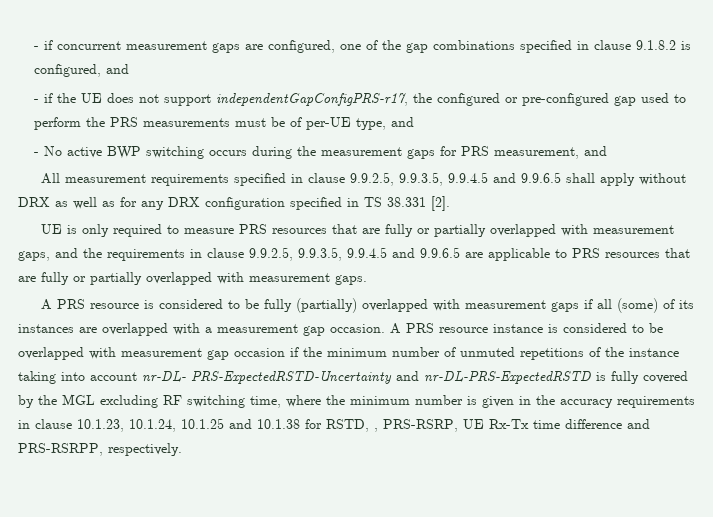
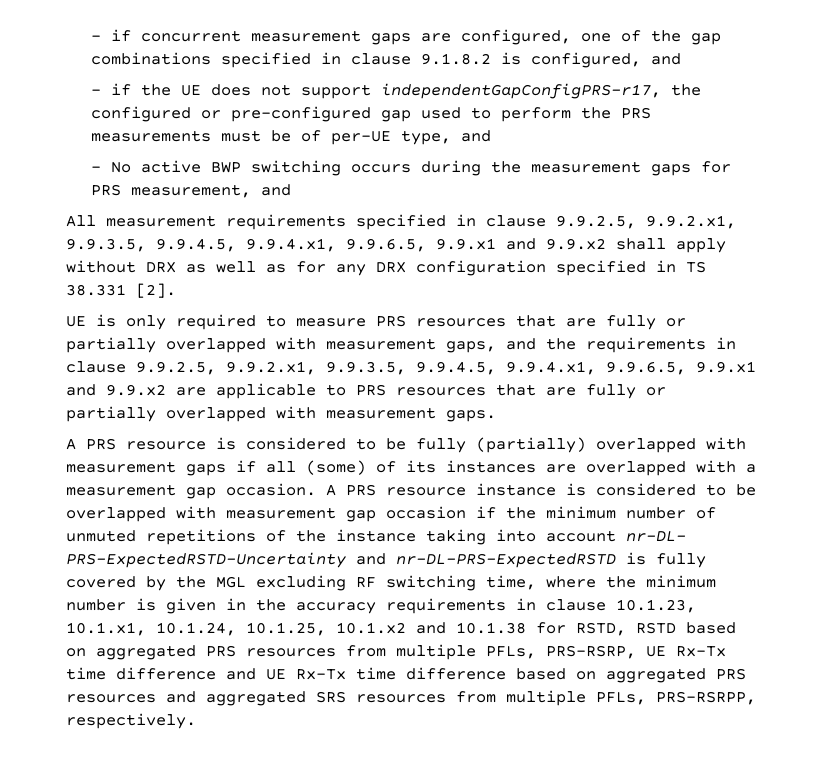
[398,172,561,186] 9.9.3.5, 9.9.4.5 and 9.9.6.5 -> [646,215,736,229] [66,238,606,252] 9.9.2.x1, 9.9.3.5, 9.9.4.5, 9.9.4.x1, 9.9.6.5, 9.9.x1 and 9.9.x2
[298,247,460,261] 9.9.3.5, 9.9.4.5 and 9.9.6.5 -> [226,361,756,375] [66,384,166,396] 9.9.2.x1, 9.9.3.5, 9.9.4.5, 9.9.4.x1, 9.9.6.5, 9.9.x1 and 9.9.x2
[129,418,378,432] 10.1.24, 10.1.25 and 10.1.38 for RSTD, , -> [66,622,736,636] [66,644,536,660] 10.1.x1, 10.1.24, 10.1.25, 10.1.x2 and 10.1.38 for RSTD, RSTD based on aggregated PRS resources from multiple PFLs,
(650, 424) none -> [266,667,746,683] [66,690,646,706] UE Rx-Tx time difference based on aggregated PRS resources and aggregated SRS resources from multiple PFLs,

